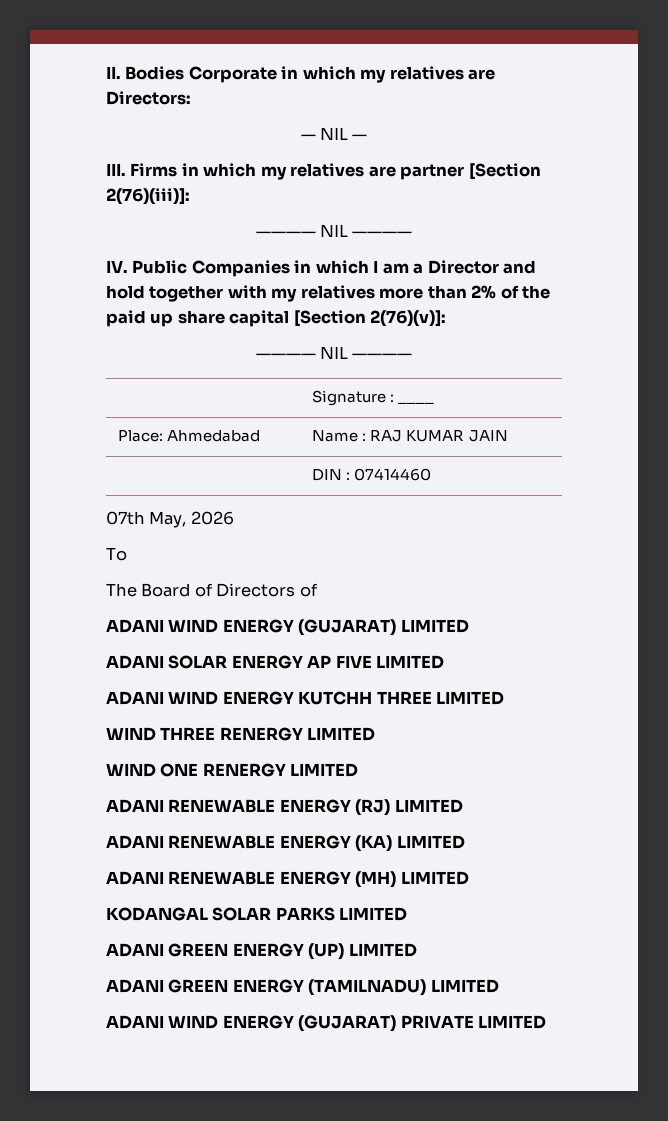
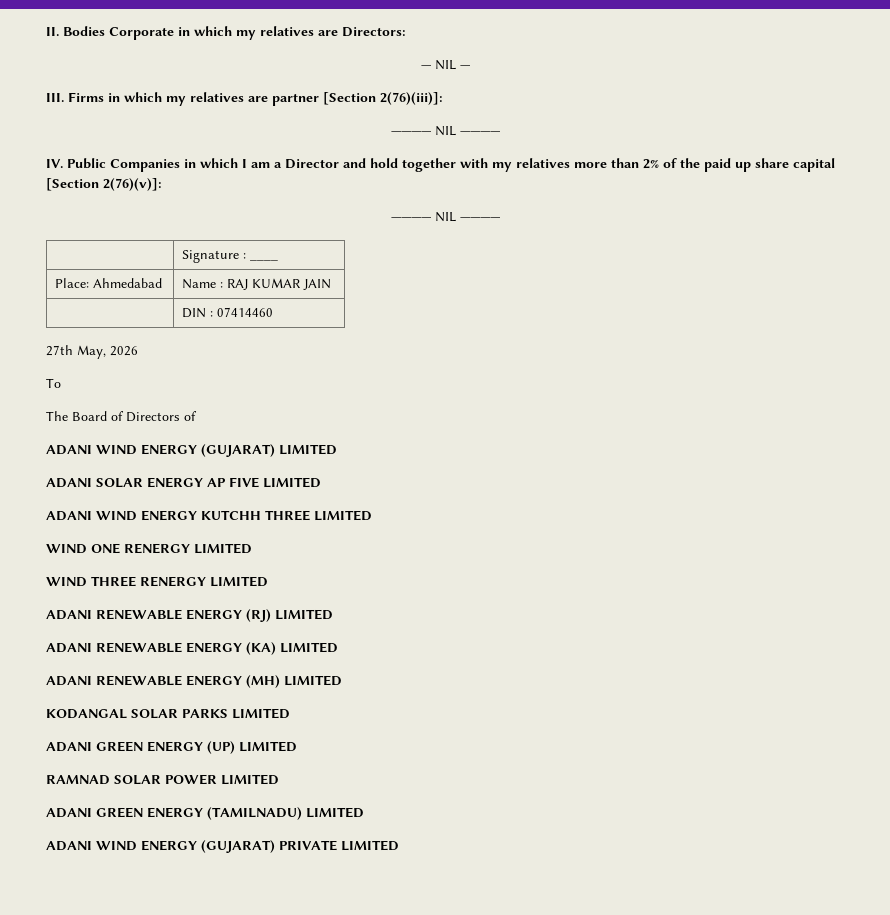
[106,511,145,525] 07th -> [46,345,73,356] 27th
[160,727,216,740] THREE -> [91,543,120,554] ONE
[160,763,199,777] ONE -> [91,576,136,587] THREE
(417, 950) none -> [46,774,279,785] // RAMNAD SOLAR POWER LIMITED

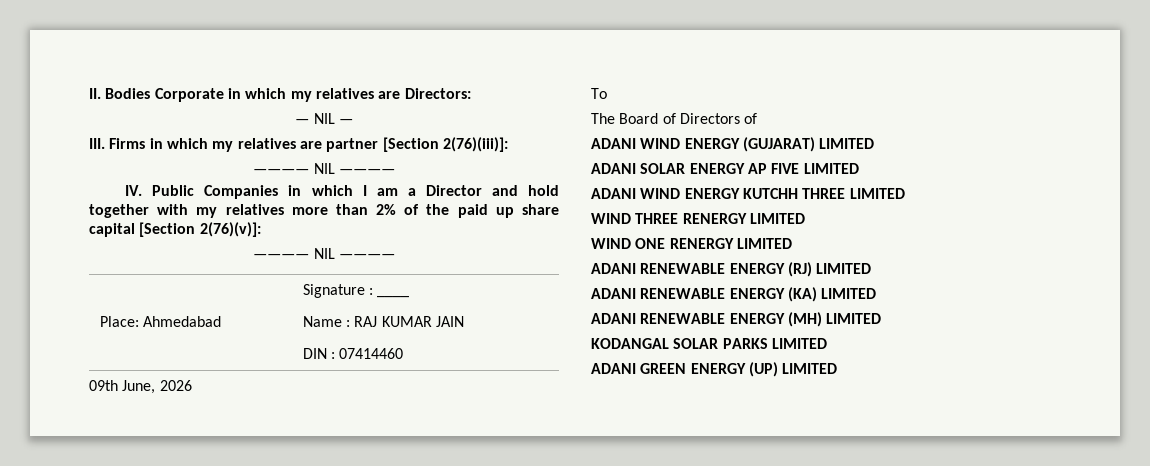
[46,345,106,359] 27th May, -> [89,380,156,394] 09th June,
[91,543,120,554] ONE -> [635,213,679,224] THREE
[91,576,136,587] THREE -> [635,238,666,249] ONE
[46,774,279,785] [46,807,364,820] [46,840,399,853] // RAMNAD SOLAR POWER LIMITED // ADANI GREEN ENERGY (TAMILNADU) LIMITED // ADANI WIND ENERGY (GUJARAT) PRIVATE LIMITED -> (838, 368) none

